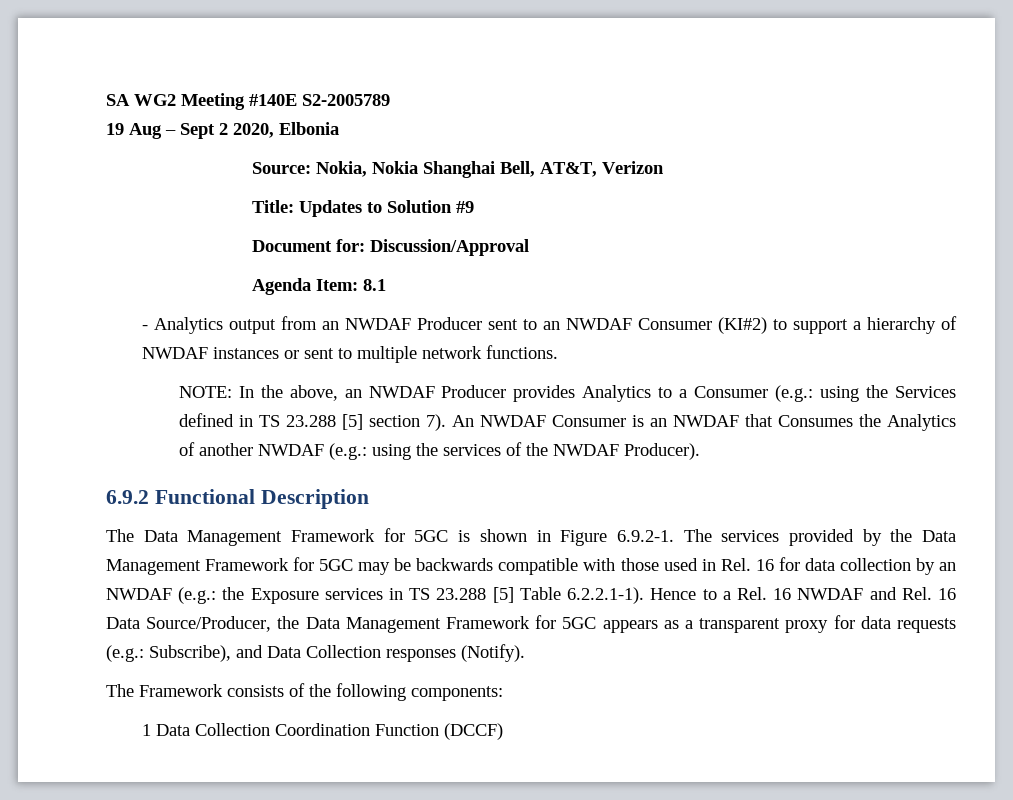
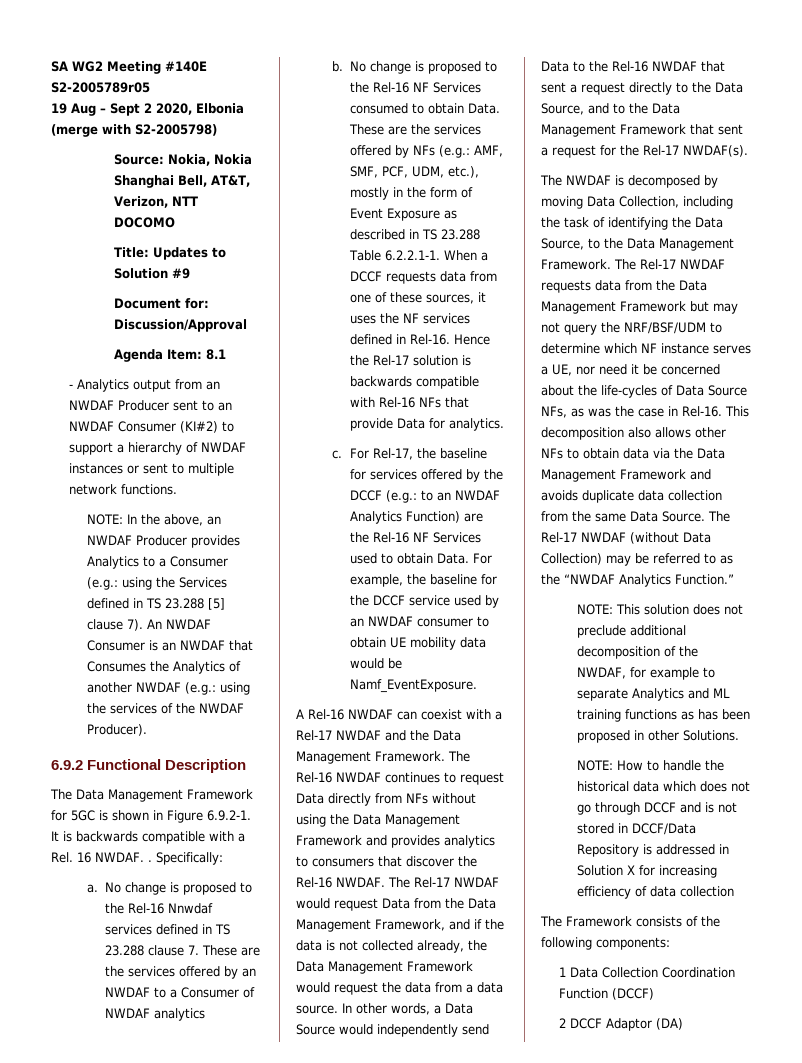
[302,94,390,106] S2-2005789 -> [51,82,150,93] S2-2005789r05
(339, 128) none -> [51,124,217,137] (merge with S2-2005798)
[601,161,664,174] Verizon -> [114,196,198,208] [114,217,175,228] Verizon, NTT DOCOMO
[368,415,420,427] section -> [87,619,124,630] clause
[683,529,956,546] [106,557,956,575] [106,587,957,604] [106,615,957,633] [106,644,525,662] The services provided by the Data Management Framework for 5GC may be backwards compatible with those used in Rel. 16 for data collection by an NWDAF (e.g.: the Exposure services in TS 23.288 [5] Table 6.2.2.1-1). Hence to a Rel. 16 NWDAF and Rel. 16 Data Source/Producer, the Data Management Framework for 5GC appears as a transparent proxy for data requests (e.g.: Subscribe), and Data Collection responses (Notify). -> [51,831,245,844] [51,852,223,865] [87,882,253,895] [105,903,214,914] [105,924,231,935] [105,945,261,956] [105,966,257,979] [105,987,256,998] [105,1008,206,1021] [332,61,498,74] [350,82,482,93] [350,103,501,114] [349,124,482,135] [350,145,504,158] [350,166,480,178] [350,187,474,200] [350,208,458,221] [350,229,481,240] [349,250,489,261] [350,271,498,284] [350,292,487,304] [350,313,471,324] [350,334,491,345] [350,355,472,366] [350,376,480,389] [350,397,470,408] [350,418,505,431] [332,448,488,460] [350,469,504,482] [350,490,501,503] [350,511,484,524] [350,532,482,543] [350,553,493,564] [350,574,498,587] [350,595,500,608] [350,616,490,627] [350,637,487,650] [350,658,403,669] [350,679,478,693] [296,709,502,720] [296,730,461,741] [296,751,470,764] [296,772,504,785] [296,793,476,806] [296,814,460,827] [296,835,495,848] [296,856,477,867] [296,877,499,888] [296,898,496,911] [296,919,504,932] [296,940,487,953] [296,961,473,974] [296,982,503,995] [296,1003,473,1015] [296,1024,489,1037] [541,61,725,72] [541,82,743,95] [541,103,680,115] [541,124,743,137] [541,145,748,158] [540,175,718,188] [541,196,733,209] [541,217,723,230] [541,238,734,251] [541,259,725,270] [541,280,707,293] [541,301,738,314] [541,322,722,335] [541,343,751,354] [541,364,720,376] [541,385,747,398] [541,406,749,418] [541,427,726,440] [541,448,725,459] [541,469,711,482] [541,490,722,503] [541,511,730,522] [541,532,711,544] [541,553,733,566] [541,574,734,587] [577,604,744,615] [577,625,687,638] [577,646,699,659] [577,667,716,680] [577,688,731,701] [577,709,751,722] [577,730,740,743] [577,760,725,771] [577,781,751,792] [577,802,738,815] [577,823,697,835] [577,844,730,857] [577,865,718,878] [577,886,735,899] It is backwards compatible with a Rel. 16 NWDAF. . Specifically: // a. No change is proposed to the Rel-16 Nnwdaf services defined in TS 23.288 clause 7. These are the services offered by an NWDAF to a Consumer of NWDAF analytics // b. No change is proposed to the Rel-16 NF Services consumed to obtain Data. These are the services offered by NFs (e.g.: AMF, SMF, PCF, UDM, etc.), mostly in the form of Event Exposure as described in TS 23.288 Table 6.2.2.1-1. When a DCCF requests data from one of these sources, it uses the NF services defined in Rel-16. Hence the Rel-17 solution is backwards compatible with Rel-16 NFs that provide Data for analytics. // c. For Rel-17, the baseline for services offered by the DCCF (e.g.: to an NWDAF Analytics Function) are the Rel-16 NF Services used to obtain Data. For example, the baseline for the DCCF service used by an NWDAF consumer to obtain UE mobility data would be Namf_EventExposure. // A Rel-16 NWDAF can coexist with a Rel-17 NWDAF and the Data Management Framework. The Rel-16 NWDAF continues to request Data directly from NFs without using the Data Management Framework and provides analytics to consumers that discover the Rel-16 NWDAF. The Rel-17 NWDAF would request Data from the Data Management Framework, and if the data is not collected already, the Data Management Framework would request the data from a data source. In other words, a Data Source would independently send Data to the Rel-16 NWDAF that sent a request directly to the Data Source, and to the Data Management Framework that sent a request for the Rel-17 NWDAF(s). // The NWDAF is decomposed by moving Data Collection, including the task of identifying the Data Source, to the Data Management Framework. The Rel-17 NWDAF requests data from the Data Management Framework but may not query the NRF/BSF/UDM to determine which NF instance serves a UE, nor need it be concerned about the life-cycles of Data Source NFs, as was the case in Rel-16. This decomposition also allows other NFs to obtain data via the Data Management Framework and avoids duplicate data collection from the same Data Source. The Rel-17 NWDAF (without Data Collection) may be referred to as the “NWDAF Analytics Function.” // NOTE: This solution does not preclude additional decomposition of the NWDAF, for example to separate Analytics and ML training functions as has been proposed in other Solutions. // NOTE: How to handle the historical data which does not go through DCCF and is not stored in DCCF/Data Repository is addressed in Solution X for increasing efficiency of data collection
(504, 731) none -> [559,1018,684,1031] // 2 DCCF Adaptor (DA)

